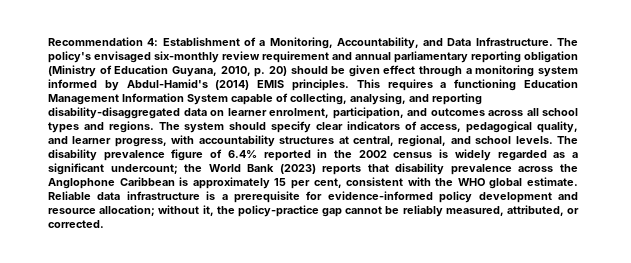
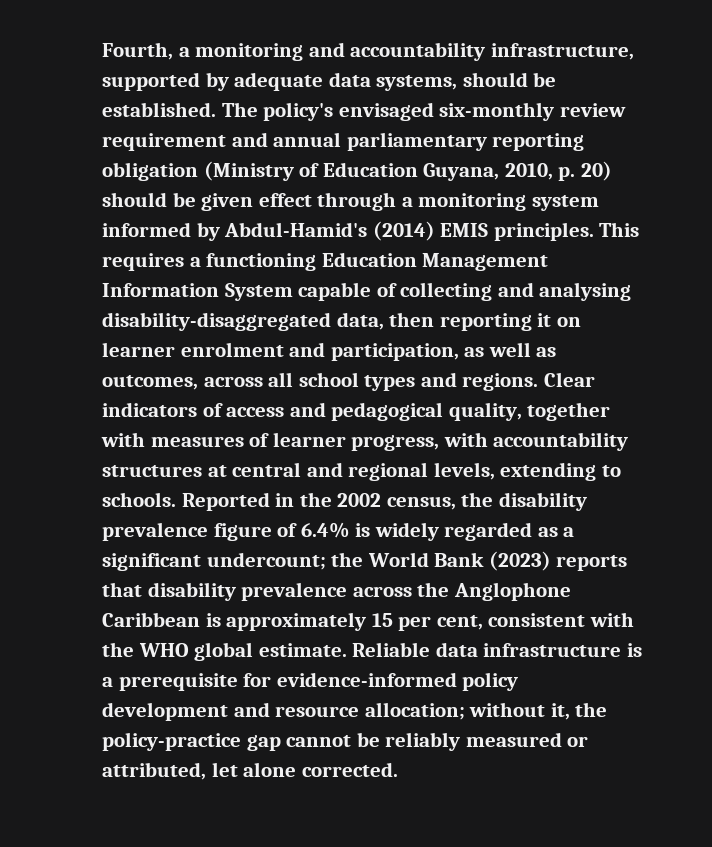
[48,37,553,49] Recommendation 4: Establishment of a Monitoring, Accountability, and Data Infrastructure. -> [102,42,634,61] [102,72,557,91] [102,102,216,117] Fourth, a monitoring and accountability infrastructure, supported by adequate data systems, should be established.
[290,93,482,105] [48,107,485,119] collecting, analysing, and reporting disability-disaggregated data on learner enrolment, participation, and outcomes -> [400,282,632,301] [102,312,581,331] [102,342,557,361] [102,375,198,390] collecting and analysing disability-disaggregated data, then reporting it on learner enrolment and participation, as well as outcomes,
[158,121,578,133] [48,136,68,144] The system should specify clear indicators of access, pedagogical quality, and -> [543,372,595,387] [102,402,611,421] [101,432,270,447] Clear indicators of access and pedagogical quality, together with measures of
[352,135,579,147] central, regional, and school levels. The -> [232,462,621,481] [102,492,494,511] central and regional levels, extending to schools. Reported in the 2002 census, the
[263,149,433,161] reported in the 2002 census -> (350, 530) none
[445,205,579,216] measured, attributed, or -> [465,732,589,747] [102,762,297,780] measured or attributed, let alone

